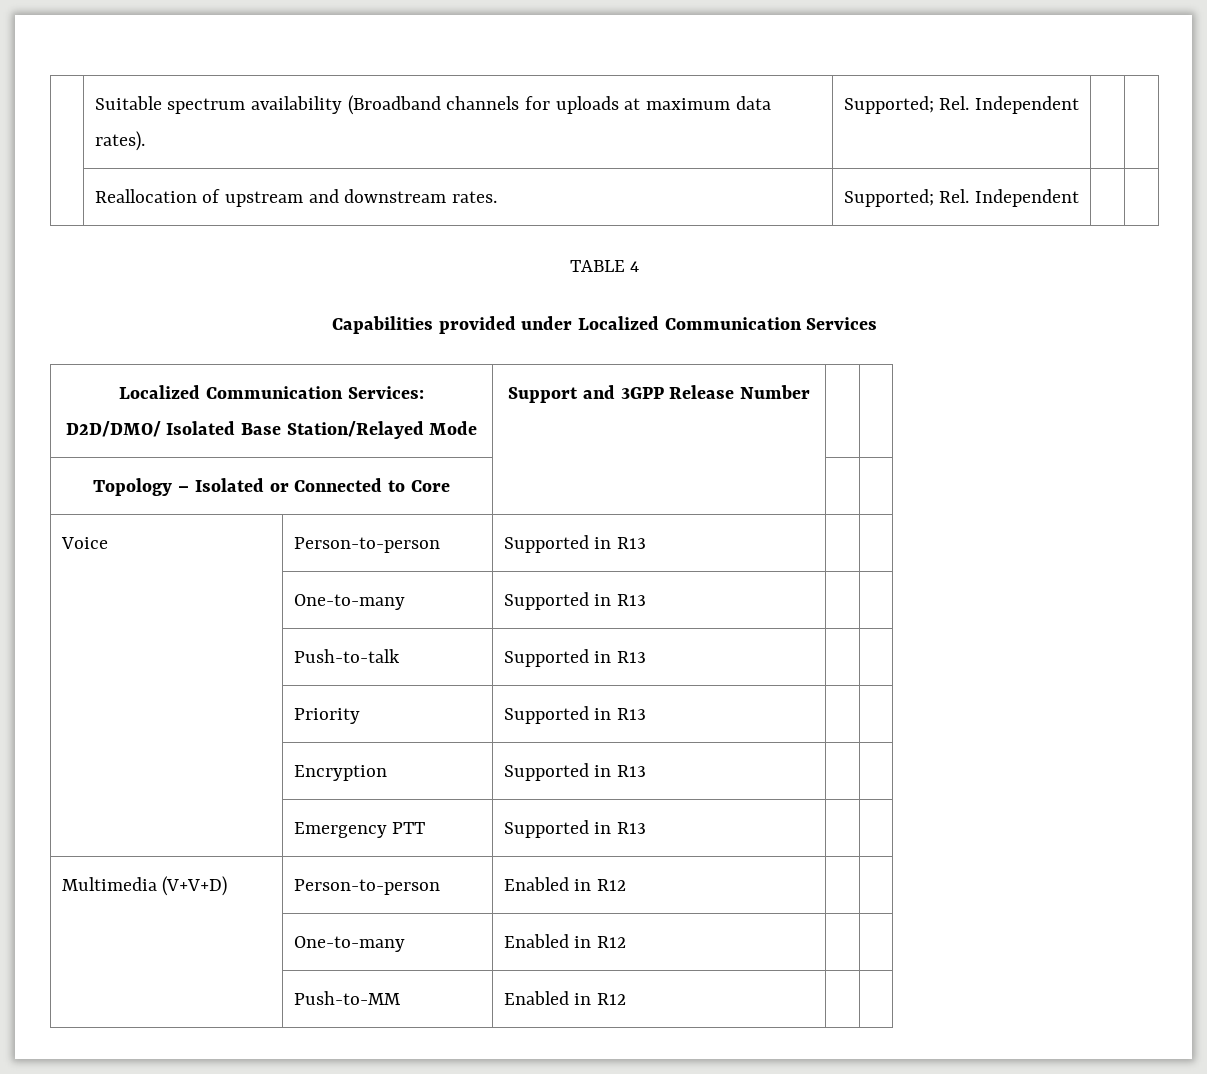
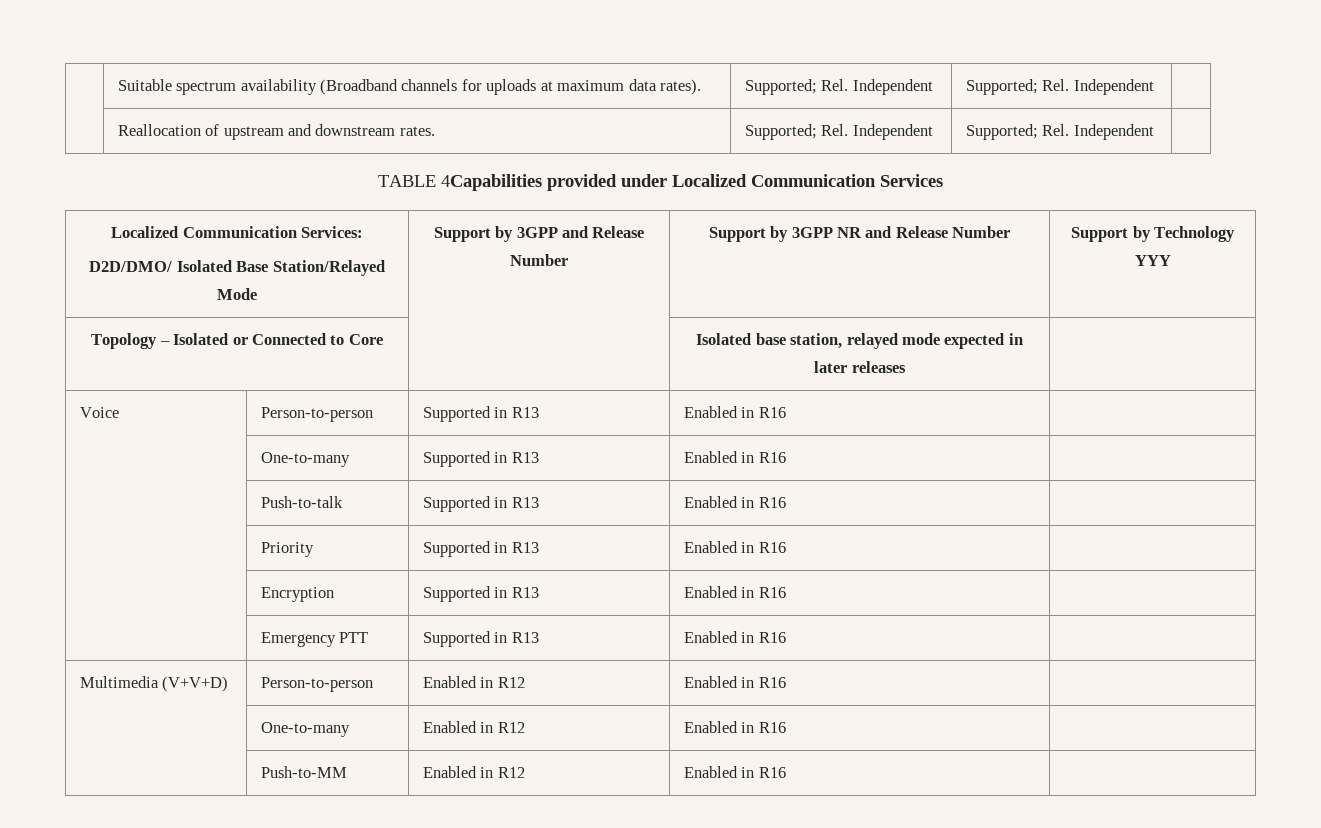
(1079, 105) none -> [965,79,1154,95] Supported; Rel. Independent
(1079, 198) none -> [965,124,1154,140] Supported; Rel. Independent
[630,261,640,272] [331,316,433,334] 4 // Capabilities -> [441,174,542,191] 4Capabilities
[582,385,810,399] and 3GPP Release Number | | -> [495,226,645,242] [510,254,568,266] [708,226,1011,242] [1071,226,1235,242] [1134,255,1171,266] by 3GPP and Release Number | Support by 3GPP NR and Release Number | Support by Technology YYY
(450, 486) none -> [696,333,1023,349] [814,361,906,373] Isolated base station, relayed mode expected in later releases
(646, 543) none -> [683,406,786,418] Enabled in R16
(646, 600) none -> [683,451,786,463] Enabled in R16
(646, 657) none -> [683,496,786,508] Enabled in R16
(646, 714) none -> [683,541,786,553] Enabled in R16
(646, 771) none -> [683,586,786,598] Enabled in R16
(646, 828) none -> [683,631,786,643] Enabled in R16
(626, 885) none -> [683,676,786,688] Enabled in R16
(626, 942) none -> [683,721,786,733] Enabled in R16
(626, 999) none -> [683,766,786,778] Enabled in R16

